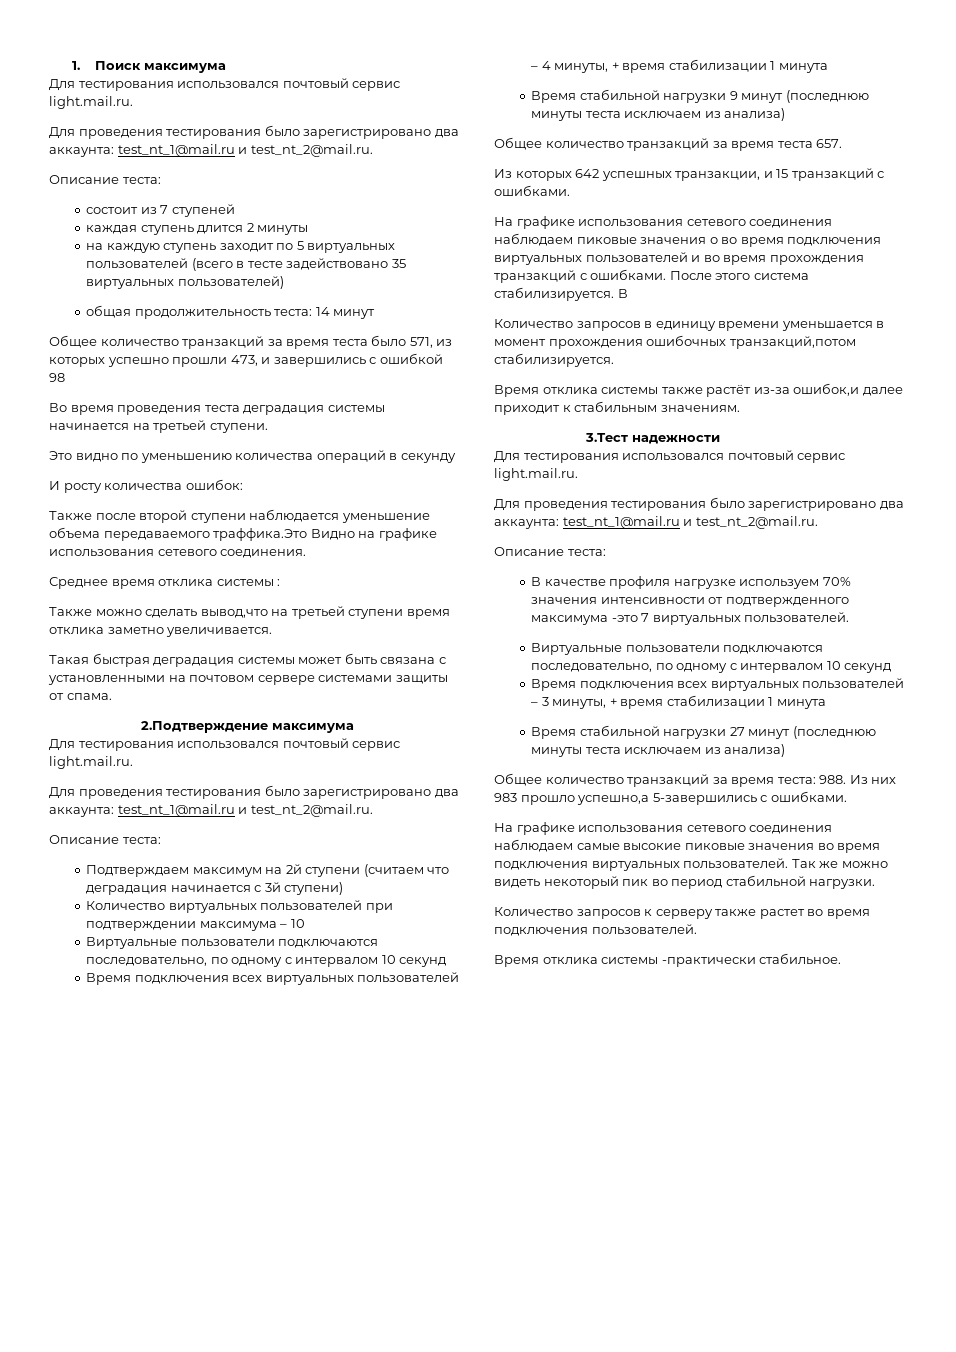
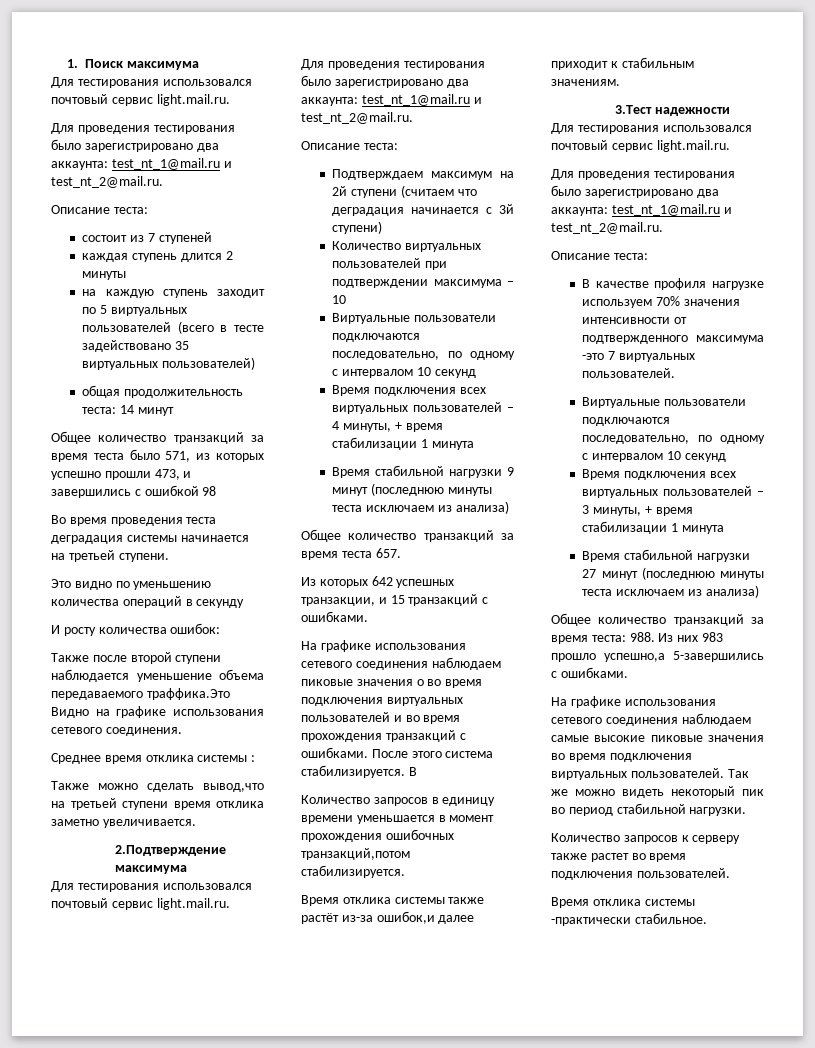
[49,653,446,667] [48,675,448,685] [49,693,112,700] // Такая быстрая деградация системы может быть связана с установленными на почтовом сервере системами защиты от спама. -> (196, 823) none

